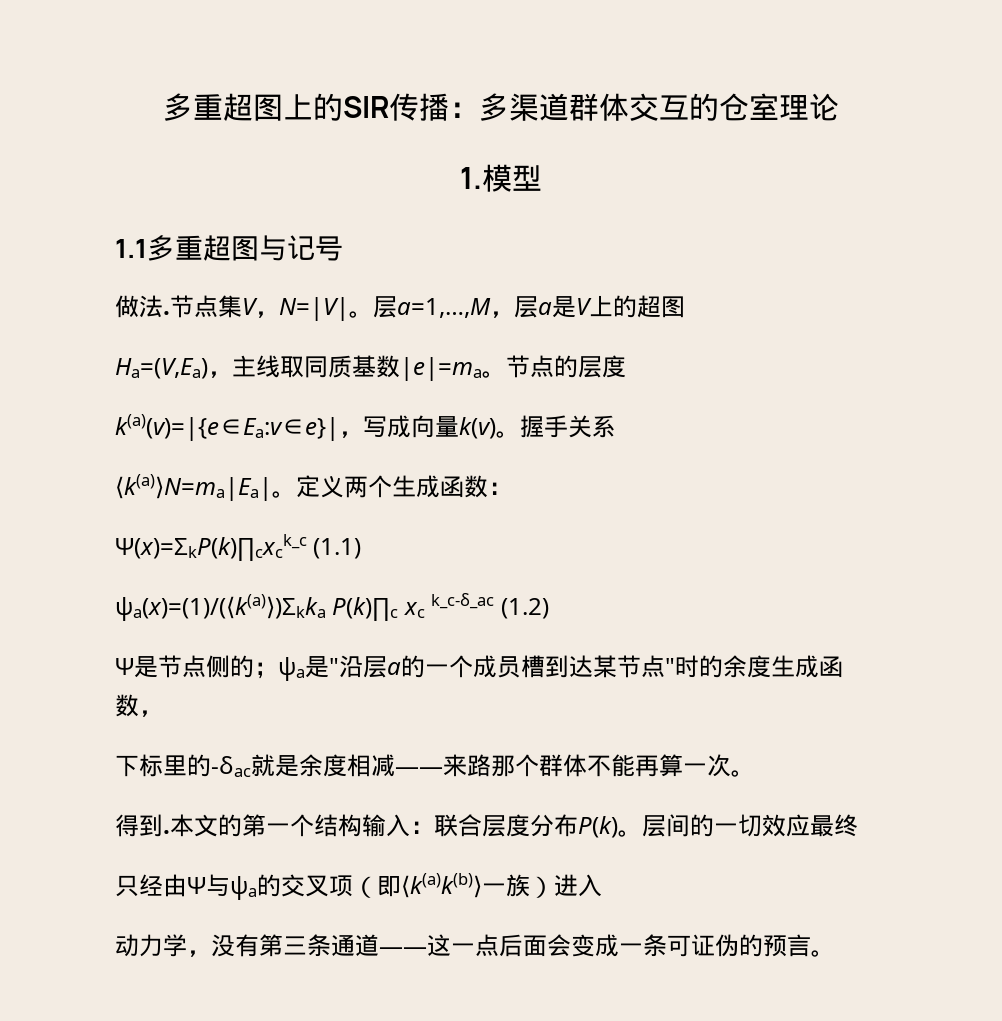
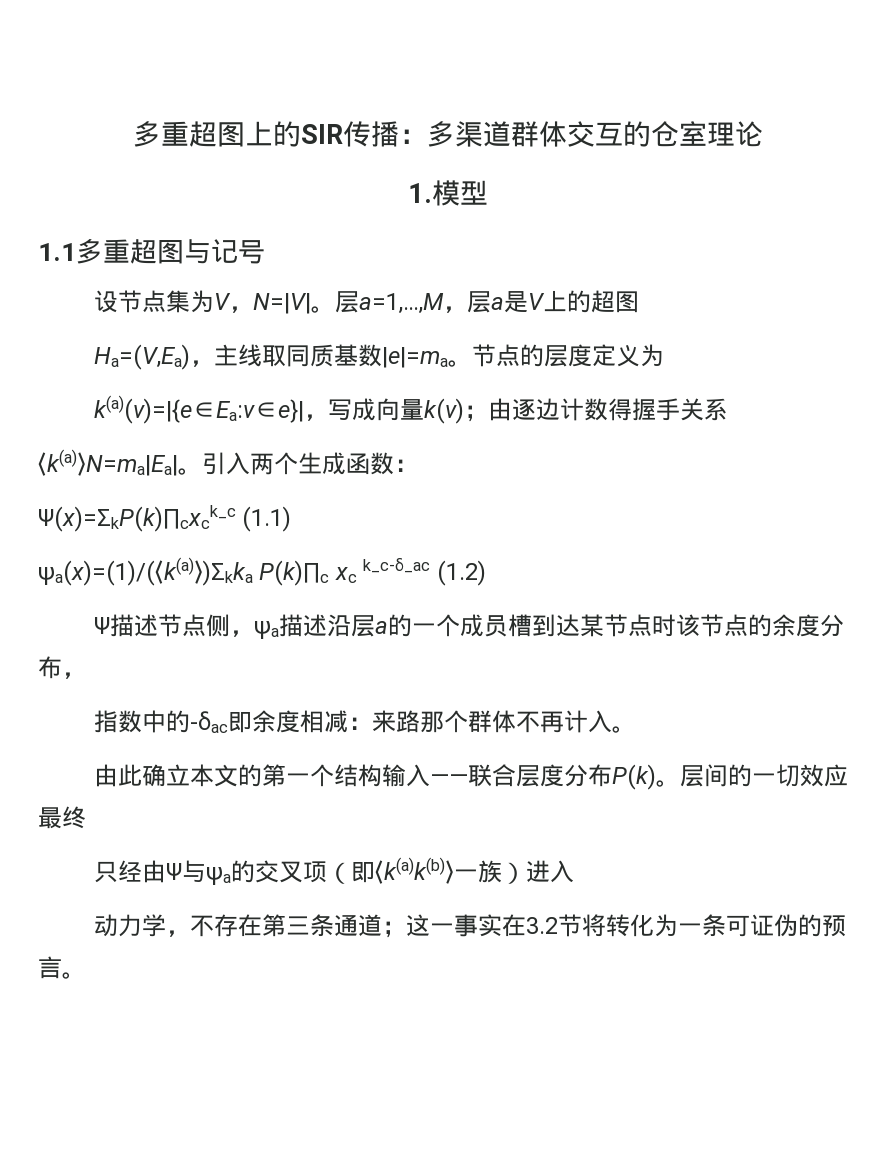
[115,295,242,318] 做法.节点集 -> [94,290,215,313] 设节点集为
(626, 366) none -> [592,344,665,367] 定义为
[496,431,520,438] 。 -> [464,398,633,422] ；由逐边计数得
[296,475,344,498] 定义 -> [202,452,250,475] 引入
[134,655,339,681] 是节点侧的；ψa是" -> [110,614,328,639] 描述节点侧，ψa描述
[665,655,843,678] [115,694,163,717] [115,754,299,777] "时的余度生成函数， // 下标里的-δac就是 -> [652,614,845,637] [38,656,86,679] [94,710,253,733] 时该节点的余度分布， // 指数中的-δac即
[395,767,443,774] —— -> [348,717,373,730] ：
[611,754,731,777] 能再算一次 -> [540,710,613,733] 再计入
[115,814,170,837] 得到. -> [94,764,191,787] 由此确立
[410,821,434,834] ： -> [430,774,469,784] ——
[211,934,259,957] 没有 -> [190,914,263,937] 不存在
[379,934,619,957] ——这一点后面会变成 -> [382,914,679,938] ；这一事实在3.2节将转化为

